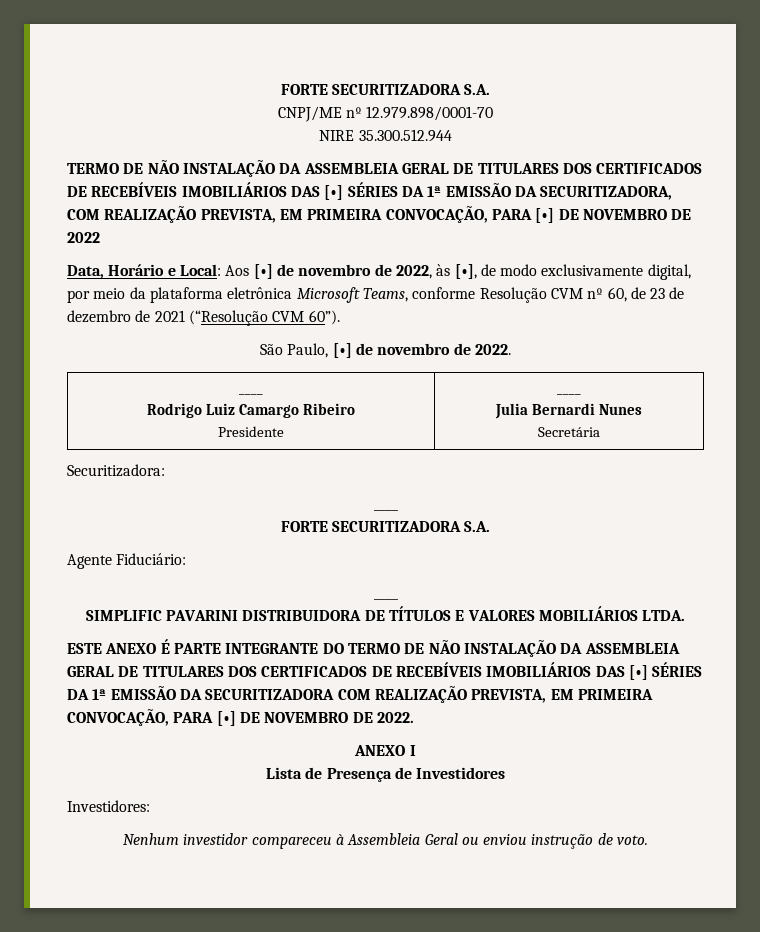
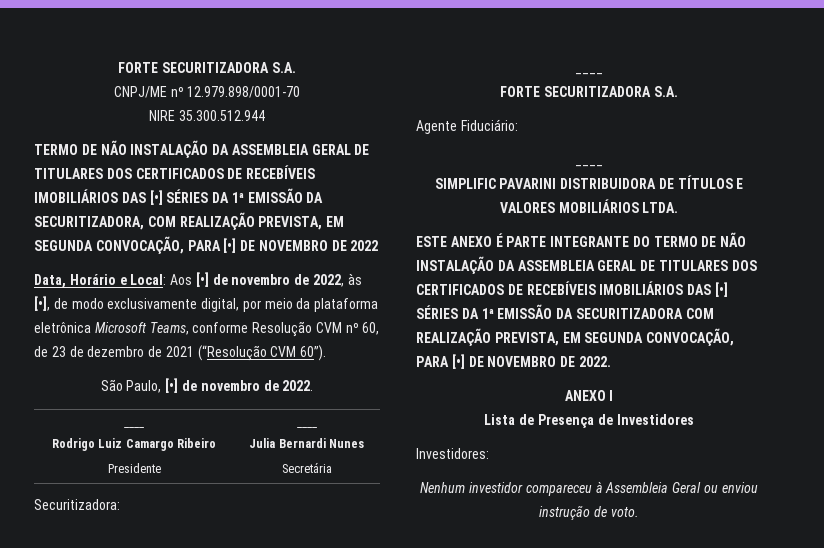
[307,209,383,220] PRIMEIRA -> [34,240,93,251] SEGUNDA
[577,689,653,700] PRIMEIRA -> [584,332,644,343] SEGUNDA

